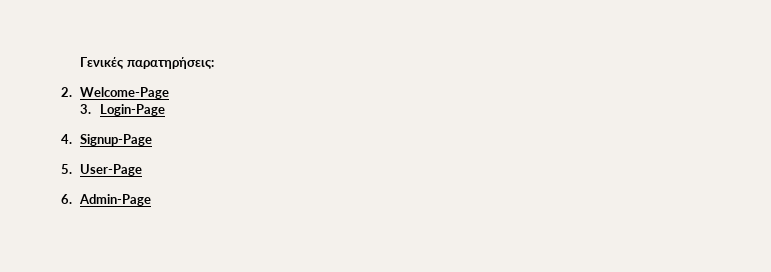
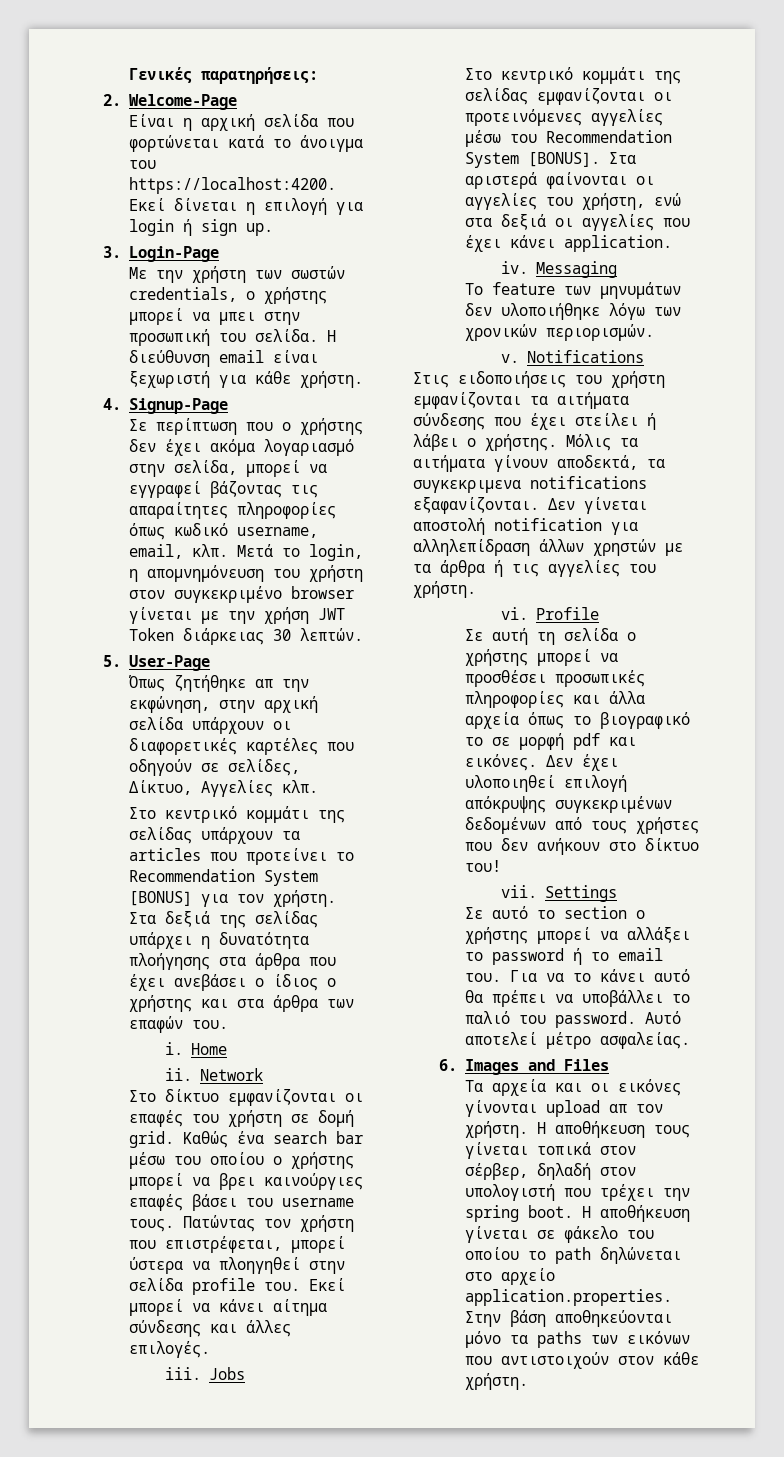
[80,104,165,116] [60,134,153,146] [60,164,143,176] [60,194,152,206] 3. Login-Page // 4. Signup-Page // 5. User-Page // 6. Admin-Page -> [129,114,355,131] [129,135,364,152] [129,160,157,169] [129,177,337,194] [129,198,364,215] [129,219,274,236] [103,246,220,262] [129,266,346,283] [129,287,328,304] [129,308,301,325] [129,329,337,346] [129,350,319,367] [129,371,364,388] [103,398,229,414] [129,418,364,435] [129,439,355,456] [129,460,328,477] [129,481,319,498] [129,502,337,519] [129,523,319,540] [129,544,364,561] [129,565,364,582] [129,586,355,603] [129,607,346,624] [129,628,364,645] [103,655,211,671] [128,675,310,692] [129,696,319,713] [129,717,292,734] [129,738,355,755] [129,759,301,776] [129,780,319,797] [129,806,346,823] [129,827,301,844] [129,848,355,865] [129,869,319,886] [129,890,337,907] [129,911,319,928] [129,932,310,949] [129,953,337,970] [129,974,337,991] [129,995,355,1012] [129,1016,229,1033] [165,1042,228,1055] [165,1068,263,1081] [129,1089,364,1106] [129,1110,355,1127] [129,1131,364,1148] [129,1152,355,1169] [129,1173,364,1190] [129,1194,355,1211] [129,1215,355,1232] [129,1236,346,1253] [129,1257,346,1274] [129,1278,346,1295] [129,1299,328,1316] [129,1320,292,1337] [129,1341,211,1358] [165,1367,245,1380] [465,67,682,84] [465,88,673,105] [465,109,664,126] [465,130,673,147] [465,152,637,168] [465,172,655,189] [465,193,682,210] [465,214,691,231] [465,235,673,252] [501,261,617,278] [465,282,682,299] [465,303,682,320] [465,324,655,341] [501,350,645,363] [413,371,665,388] [413,392,629,409] [413,413,656,430] [413,434,638,451] [413,455,665,472] [413,476,647,493] [413,497,647,514] [413,518,638,535] [413,539,683,556] [413,560,656,577] [413,581,476,598] [501,607,599,620] [465,628,637,645] [465,649,619,666] [465,670,646,687] [465,691,646,708] [465,712,691,729] [465,733,637,750] [465,754,619,771] [465,775,628,792] [465,796,673,813] [465,817,700,834] [465,838,700,855] [465,860,502,872] [501,885,617,902] [465,906,646,919] [465,927,691,944] [465,948,664,965] [465,969,691,982] [465,990,691,1007] [465,1011,682,1028] [465,1032,691,1049] [439,1059,610,1075] [465,1079,682,1096] [465,1100,664,1117] [465,1121,691,1138] [465,1142,637,1159] [465,1163,637,1180] [465,1184,691,1201] [465,1205,691,1222] [465,1226,655,1243] [465,1247,682,1264] [465,1268,556,1285] [465,1289,673,1306] [465,1310,673,1327] [465,1331,691,1348] [465,1352,700,1369] [465,1373,529,1390] Είναι η αρχική σελίδα που φορτώνεται κατά το άνοιγμα του https://localhost:4200. Εκεί δίνεται η επιλογή για login ή sign up. // 3. Login-Page // Με την χρήστη των σωστών credentials, ο χρήστης μπορεί να μπει στην προσωπική του σελίδα. Η διεύθυνση email είναι ξεχωριστή για κάθε χρήστη. // 4. Signup-Page // Σε περίπτωση που ο χρήστης δεν έχει ακόμα λογαριασμό στην σελίδα, μπορεί να εγγραφεί βάζοντας τις απαραίτητες πληροφορίες όπως κωδικό username, email, κλπ. Μετά το login, η απομνημόνευση του χρήστη στον συγκεκριμένο browser γίνεται με την χρήση JWT Token διάρκειας 30 λεπτών. // 5. User-Page // Όπως ζητήθηκε απ την εκφώνηση, στην αρχική σελίδα υπάρχουν οι διαφορετικές καρτέλες που οδηγούν σε σελίδες, Δίκτυο, Αγγελίες κλπ. // Στο κεντρικό κομμάτι της σελίδας υπάρχουν τα articles που προτείνει το Recommendation System [BONUS] για τον χρήστη. Στα δεξιά της σελίδας υπάρχει η δυνατότητα πλοήγησης στα άρθρα που έχει ανεβάσει ο ίδιος ο χρήστης και στα άρθρα των επαφών του. // i. Home // ii. Network // Στο δίκτυο εμφανίζονται οι επαφές του χρήστη σε δομή grid. Καθώς ένα search bar μέσω του οποίου ο χρήστης μπορεί να βρει καινούργιες επαφές βάσει του username τους. Πατώντας τον χρήστη που επιστρέφεται, μπορεί ύστερα να πλοηγηθεί στην σελίδα profile του. Εκεί μπορεί να κάνει αίτημα σύνδεσης και άλλες επιλογές. // iii. Jobs // Στο κεντρικό κομμάτι της σελίδας εμφανίζονται οι προτεινόμενες αγγελίες μέσω του Recommendation System [BONUS]. Στα αριστερά φαίνονται οι αγγελίες του χρήστη, ενώ στα δεξιά οι αγγελίες που έχει κάνει application. // iv. Messaging // To feature των μηνυμάτων δεν υλοποιήθηκε λόγω των χρονικών περιορισμών. // v. Notifications // Στις ειδοποιήσεις του χρήστη εμφανίζονται τα αιτήματα σύνδεσης που έχει στείλει ή λάβει ο χρήστης. Μόλις τα αιτήματα γίνουν αποδεκτά, τα συγκεκριμενα notifications εξαφανίζονται. Δεν γίνεται αποστολή notification για αλληλεπίδραση άλλων χρηστών με τα άρθρα ή τις αγγελίες του χρήστη. // vi. Profile // Σε αυτή τη σελίδα ο χρήστης μπορεί να προσθέσει προσωπικές πληροφορίες και άλλα αρχεία όπως το βιογραφικό το σε μορφή pdf και εικόνες. Δεν έχει υλοποιηθεί επιλογή απόκρυψης συγκεκριμένων δεδομένων από τους χρήστες που δεν ανήκουν στο δίκτυο του! // vii. Settings // Σε αυτό το section ο χρήστης μπορεί να αλλάξει το password ή το email του. Για να το κάνει αυτό θα πρέπει να υποβάλλει το παλιό του password. Αυτό αποτελεί μέτρο ασφαλείας. // 6. Images and Files // Τα αρχεία και οι εικόνες γίνονται upload απ τον χρήστη. Η αποθήκευση τους γίνεται τοπικά στον σέρβερ, δηλαδή στον υπολογιστή που τρέχει την spring boot. Η αποθήκευση γίνεται σε φάκελο του οποίου το path δηλώνεται στο αρχείο application.properties. Στην βάση αποθηκεύονται μόνο τα paths των εικόνων που αντιστοιχούν στον κάθε χρήστη.

